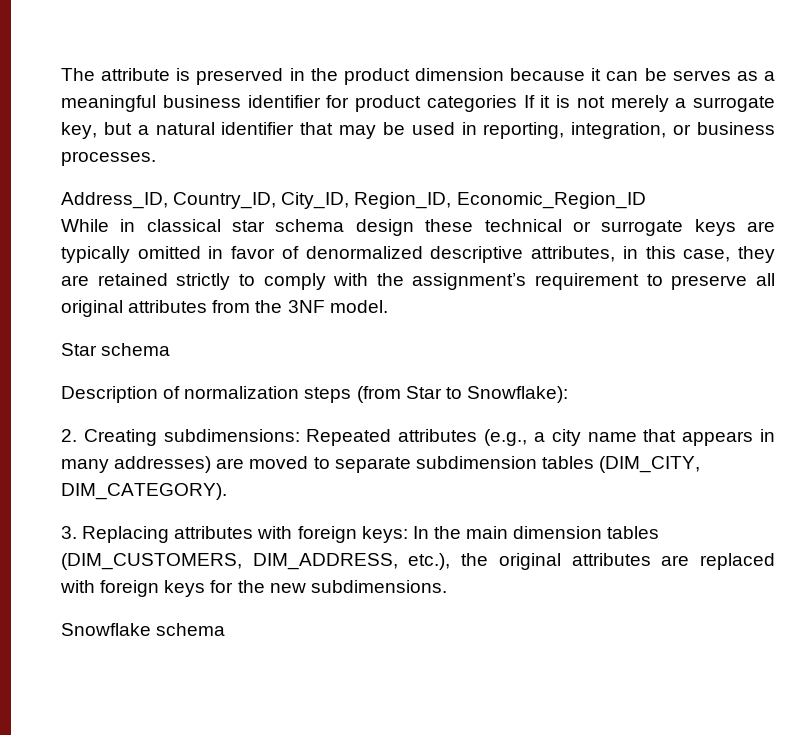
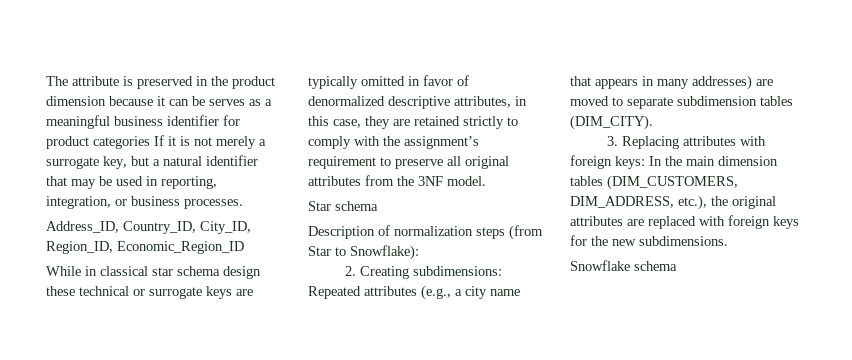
[599,456,701,473] [61,483,227,500] (DIM_CITY, DIM_CATEGORY). -> [570,115,653,130] (DIM_CITY).

